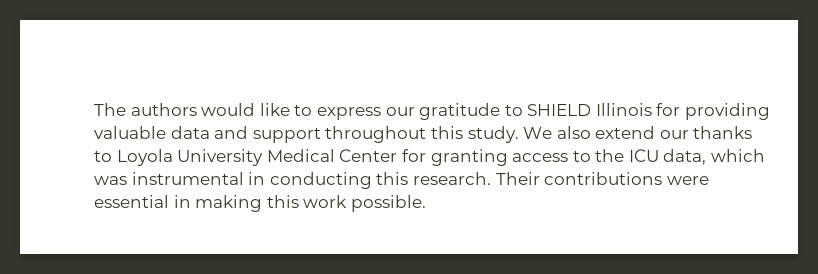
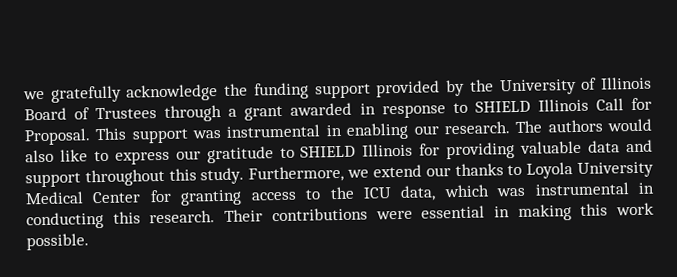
(94, 109) none -> [23,76,653,103] [24,97,653,122] [24,121,510,146] we gratefully acknowledge the funding support provided by the University of Illinois Board of Trustees through a grant awarded in response to SHIELD Illinois Call for Proposal. This support was instrumental in enabling our research.
(256, 109) none -> [25,149,54,163] also
[523,126,591,139] We also -> [248,165,370,183] Furthermore, we

